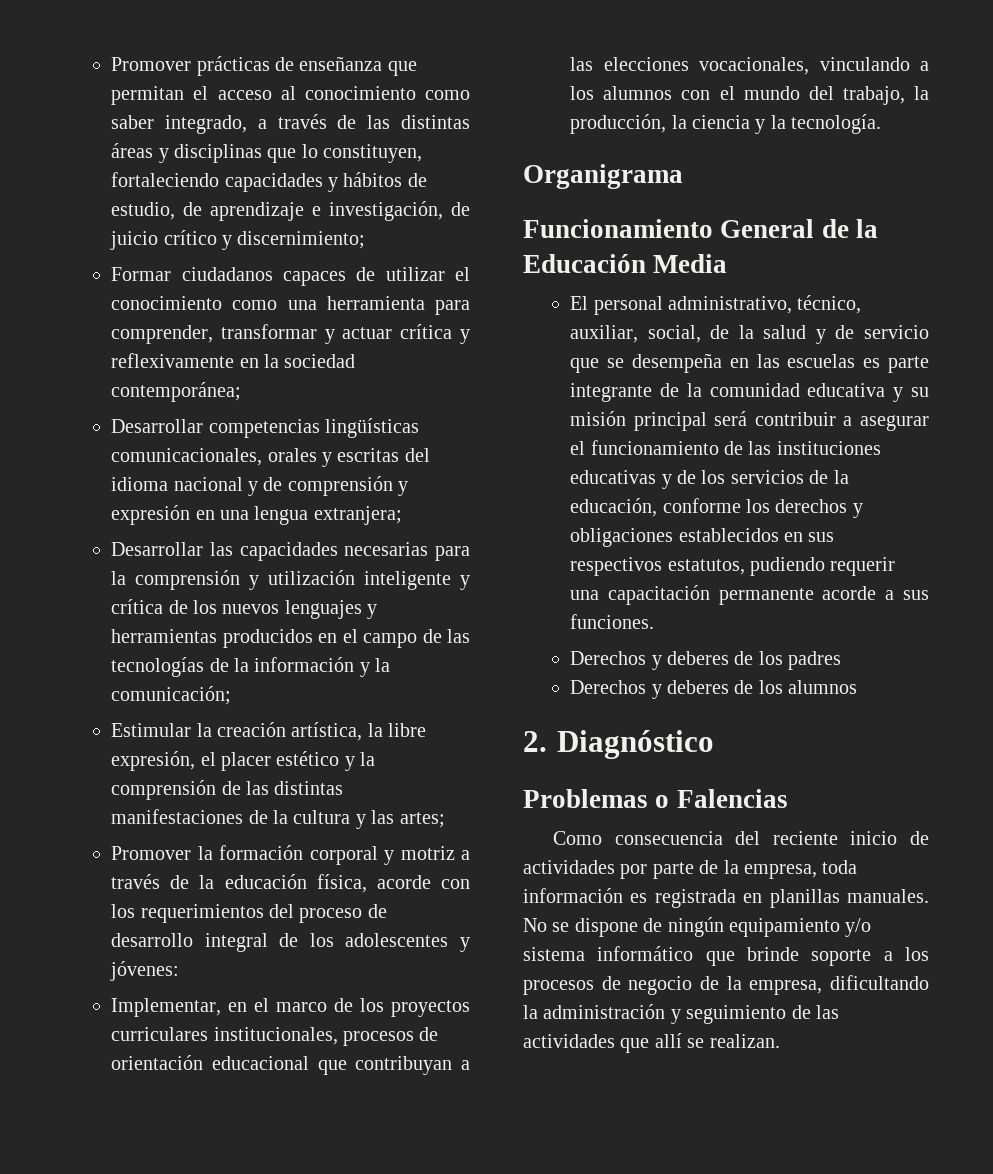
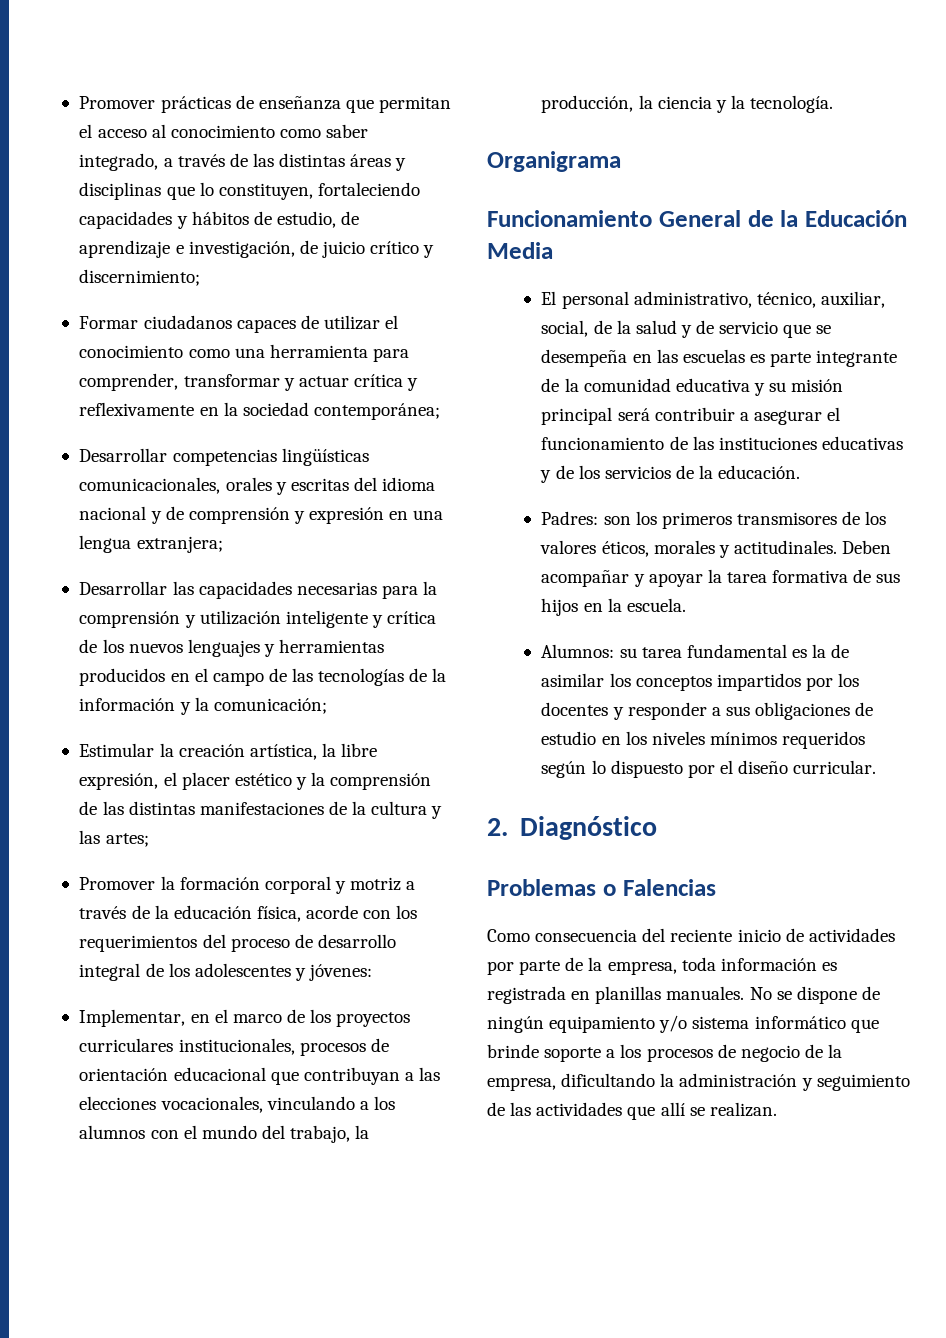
[570,498,863,518] [570,528,835,547] [570,557,896,576] [570,585,929,605] [570,614,655,629] [570,651,842,670] [570,680,858,699] educación, conforme los derechos y obligaciones establecidos en sus respectivos estatutos, pudiendo requerir una capacitación permanente acorde a sus funciones. // Derechos y deberes de los padres // Derechos y deberes de los alumnos -> [718,465,801,479] [541,511,887,529] [540,540,892,558] [541,569,901,587] [541,598,686,616] [541,644,850,658] [541,673,860,691] [541,702,874,720] [541,731,866,749] [541,760,877,778] educación. // Padres: son los primeros transmisores de los valores éticos, morales y actitudinales. Deben acompañar y apoyar la tarea formativa de sus hijos en la escuela. // Alumnos: su tarea fundamental es la de asimilar los conceptos impartidos por los docentes y responder a sus obligaciones de estudio en los niveles mínimos requeridos según lo dispuesto por el diseño curricular.

